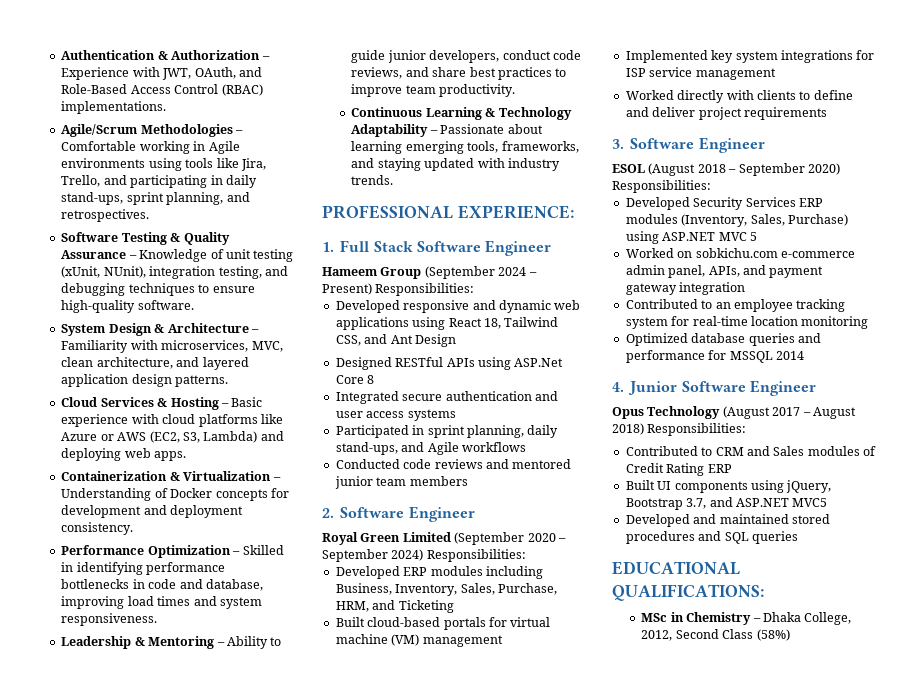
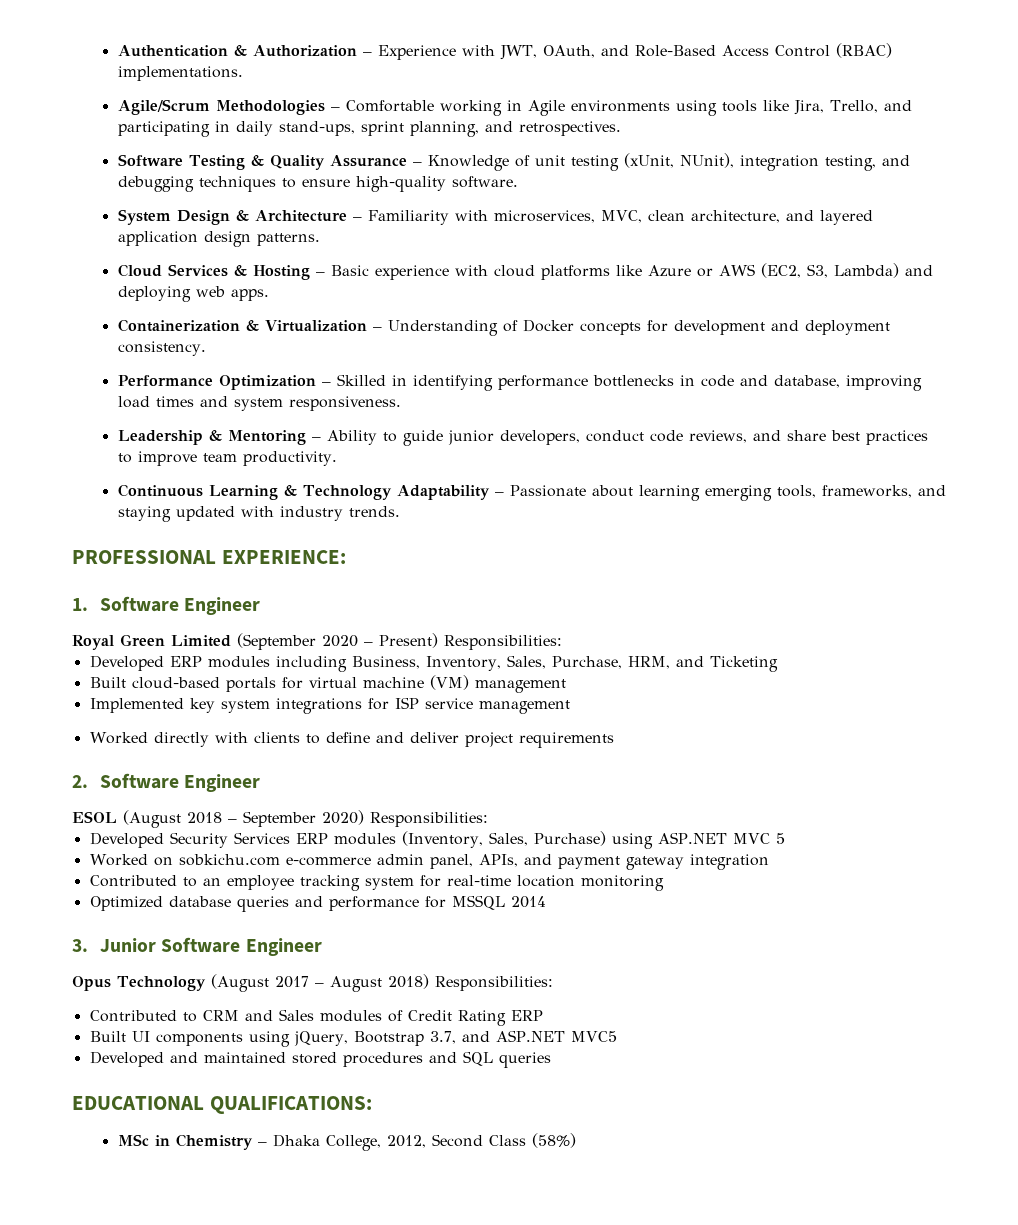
[340,240,552,256] [322,266,537,279] [322,283,475,296] [335,300,581,313] [335,317,559,330] [335,334,456,347] [335,357,564,370] [335,375,375,384] [335,391,558,404] [335,409,456,421] [335,425,559,438] [335,442,526,455] [335,459,572,469] [334,476,468,489] [322,508,334,518] Full Stack Software Engineer // Hameem Group (September 2024 – Present) Responsibilities: // Developed responsive and dynamic web applications using React 18, Tailwind CSS, and Ant Design // Designed RESTful APIs using ASP.Net Core 8 // Integrated secure authentication and user access systems // Participated in sprint planning, daily stand-ups, and Agile workflows // Conducted code reviews and mentored junior team members // 2. -> (88, 604) none
[322,549,424,562] September 2024) -> [379,633,438,648] Present)
[612,139,624,149] 3. -> [72,775,88,788] 2.
[612,382,624,392] 4. -> [72,939,88,952] 3.

